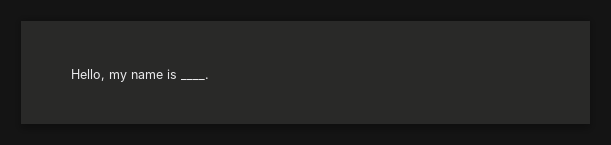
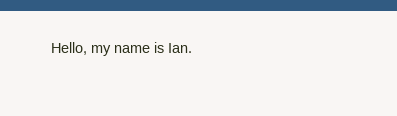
[181,77,209,81] ____. -> [168,43,192,53] Ian.

